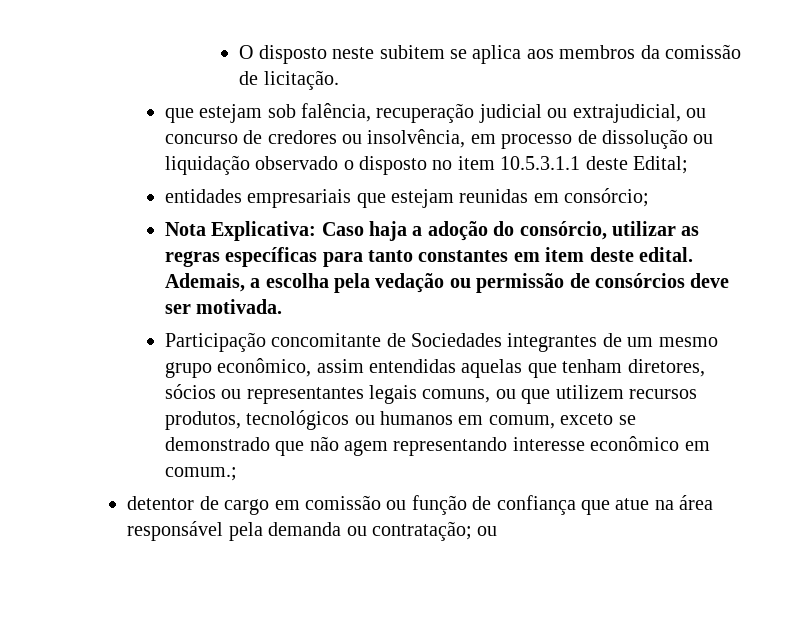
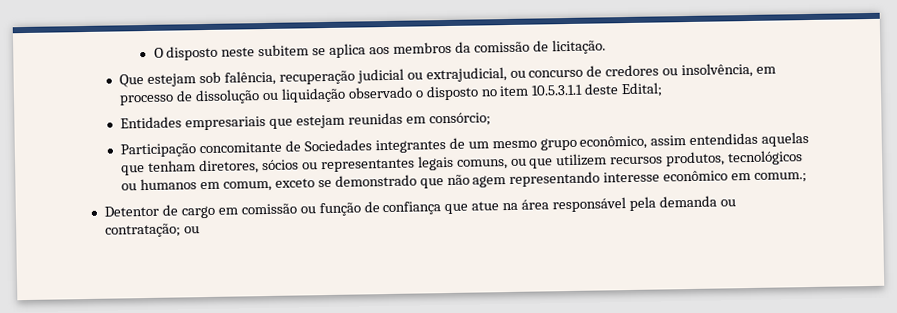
[164,108,194,123] que -> [119,74,145,88] Que
[164,189,242,203] entidades -> [120,116,183,129] Entidades
[164,221,700,241] [164,247,693,267] [164,273,730,293] [164,299,283,314] // Nota Explicativa: Caso haja a adoção do consórcio, utilizar as regras específicas para tanto constantes em item deste edital. Ademais, a escolha pela vedação ou permissão de consórcios deve ser motivada. -> (491, 119) none
[127,496,195,510] detentor -> [104,205,160,217] Detentor

